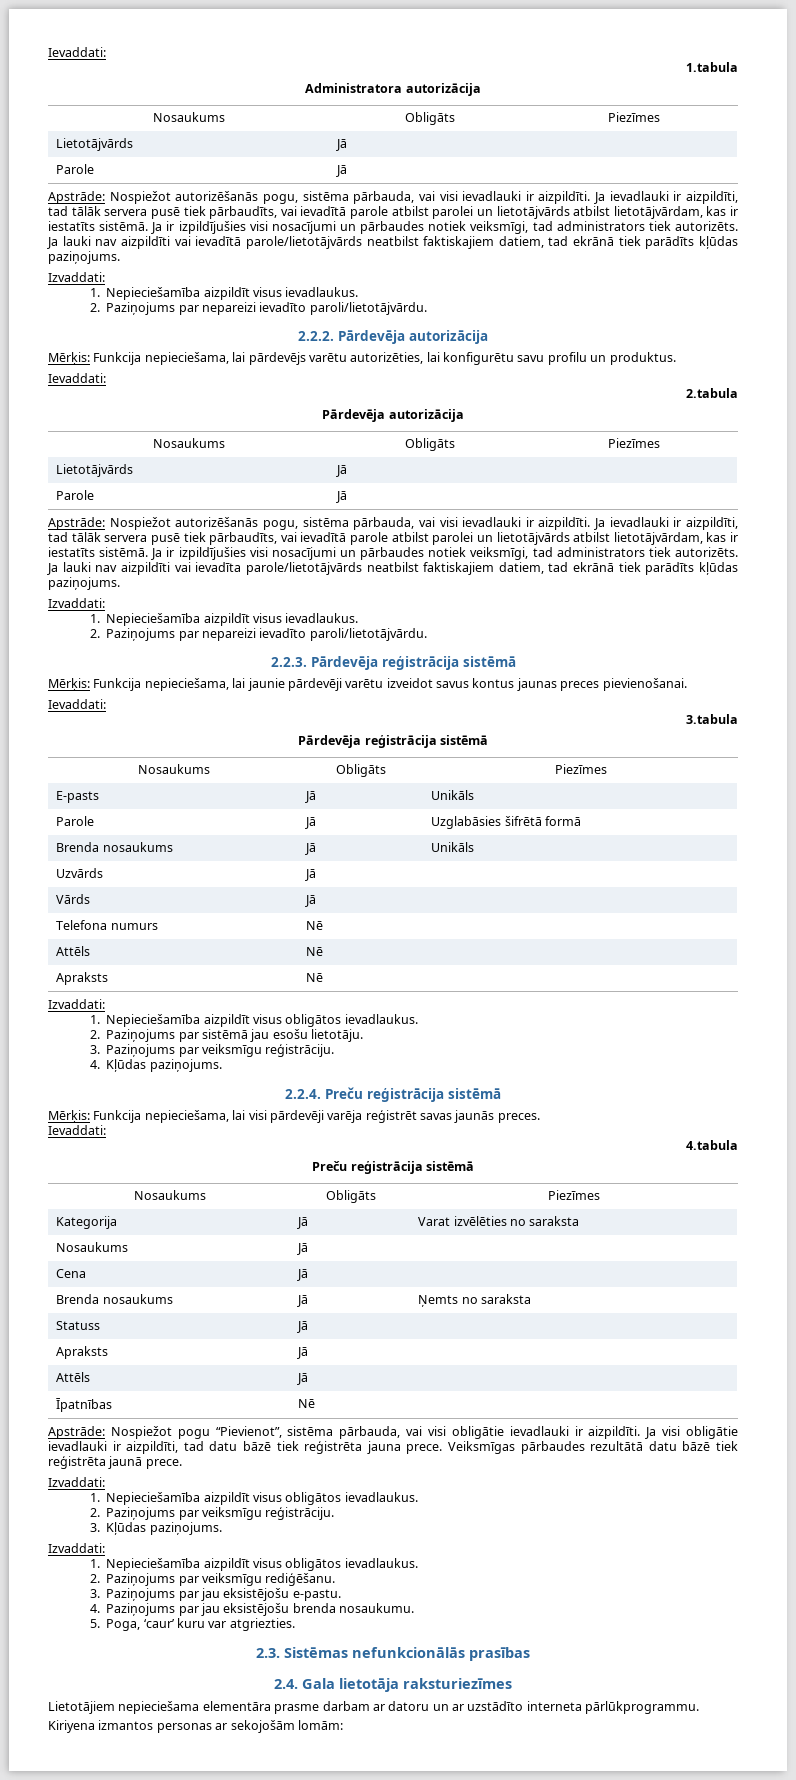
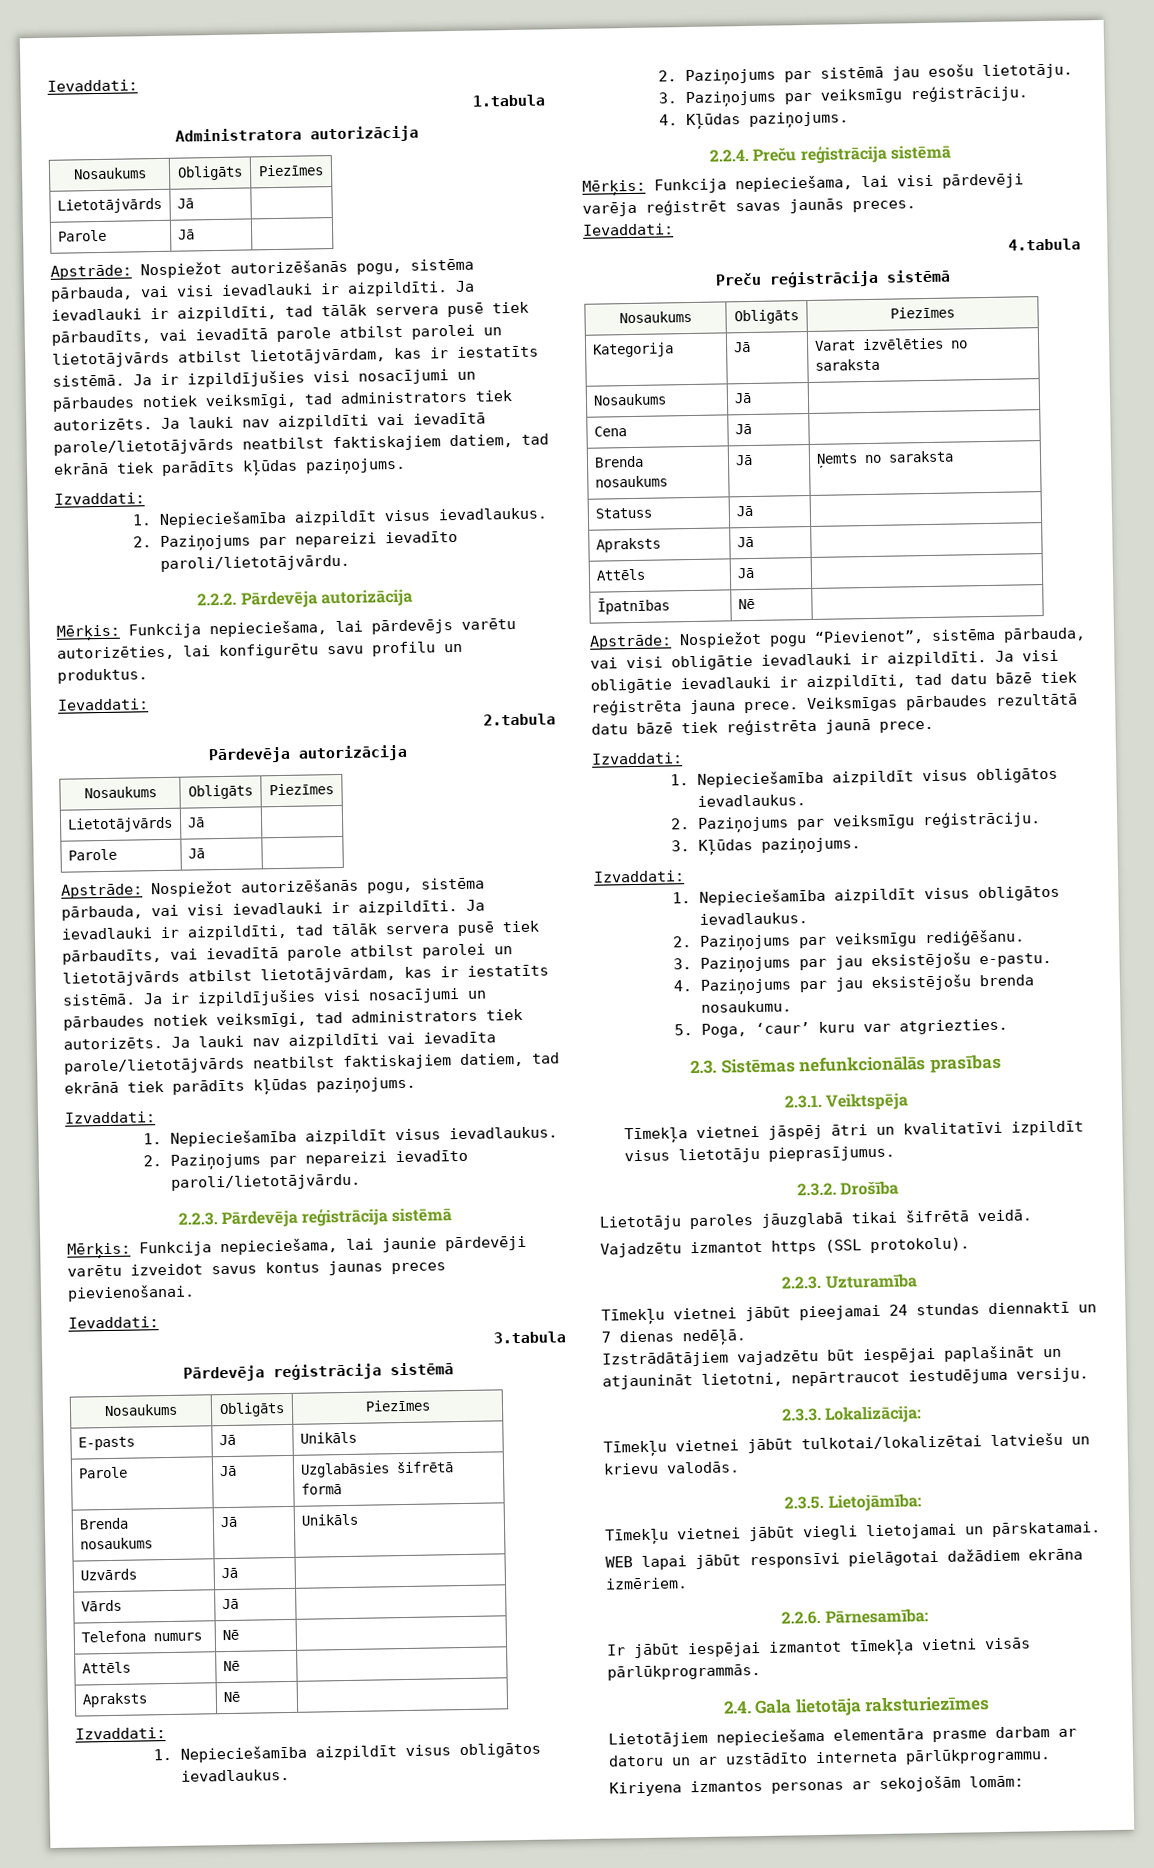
(530, 1654) none -> [783,1092,910,1111] [624,1120,1085,1144] [624,1145,896,1164] [796,1180,900,1197] [599,1209,1032,1231] [600,1237,970,1258] [781,1273,918,1290] [601,1301,1097,1325] [601,1329,746,1346] [602,1345,1062,1368] [602,1367,1089,1390] [781,1405,923,1424] [603,1432,1090,1457] [603,1461,740,1475] [784,1493,922,1512] [605,1521,1101,1545] [605,1548,1083,1570] [605,1577,688,1590] [781,1608,929,1625] [607,1637,1031,1659] [607,1664,761,1681] // 2.3.1. Veiktspēja // Tīmekļa vietnei jāspēj ātri un kvalitatīvi izpildīt visus lietotāju pieprasījumus. // 2.3.2. Drošība // Lietotāju paroles jāuzglabā tikai šifrētā veidā. // Vajadzētu izmantot https (SSL protokolu). // 2.2.3. Uzturamība // Tīmekļu vietnei jābūt pieejamai 24 stundas diennaktī un 7 dienas nedēļā. // Izstrādātājiem vajadzētu būt iespējai paplašināt un atjaunināt lietotni, nepārtraucot iestudējuma versiju. // 2.3.3. Lokalizācija: // Tīmekļu vietnei jābūt tulkotai/lokalizētai latviešu un krievu valodās. // 2.3.5. Lietojāmība: // Tīmekļu vietnei jābūt viegli lietojamai un pārskatamai. // WEB lapai jābūt responsīvi pielāgotai dažādiem ekrāna izmēriem. // 2.2.6. Pārnesamība: // Ir jābūt iespējai izmantot tīmekļa vietni visās pārlūkprogrammās.

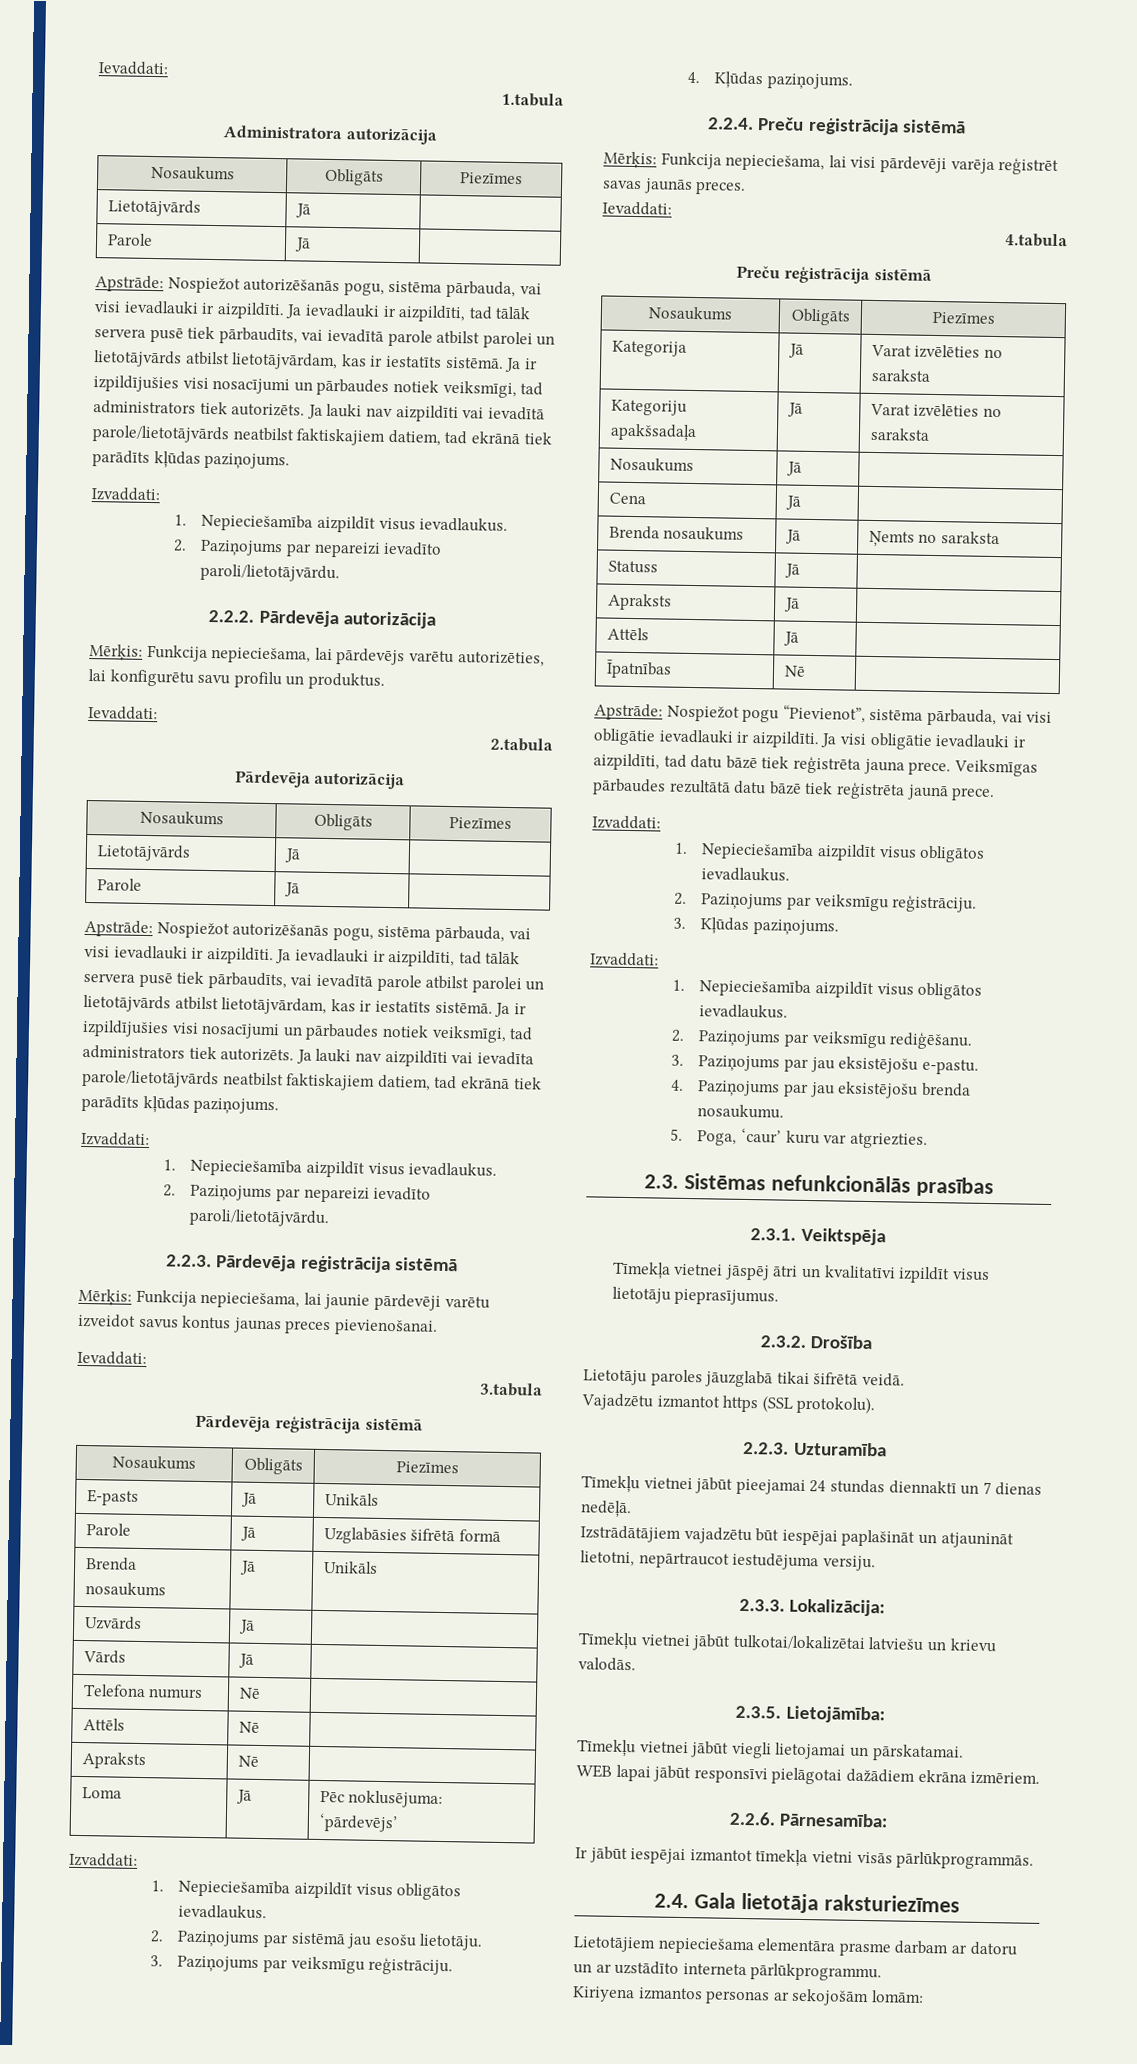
(240, 1697) none -> [81,1787,122,1799] [235,1789,252,1804] [319,1790,444,1809] [318,1812,399,1833] // Loma | Jā | Pēc noklusējuma: ‘pārdevējs’
(880, 364) none -> [610,399,687,416] [609,423,697,442] [786,402,803,417] [869,403,1002,418] [869,427,930,441] // Kategoriju apakšsadaļa | Jā | Varat izvēlēties no saraksta

